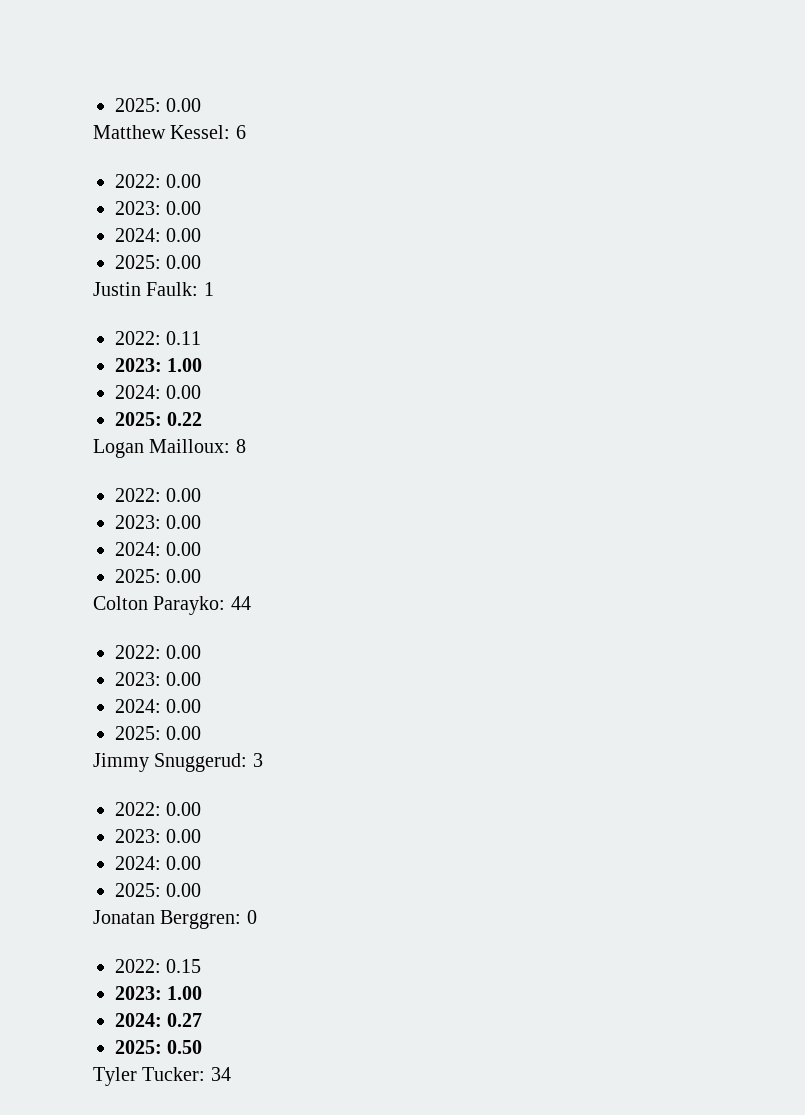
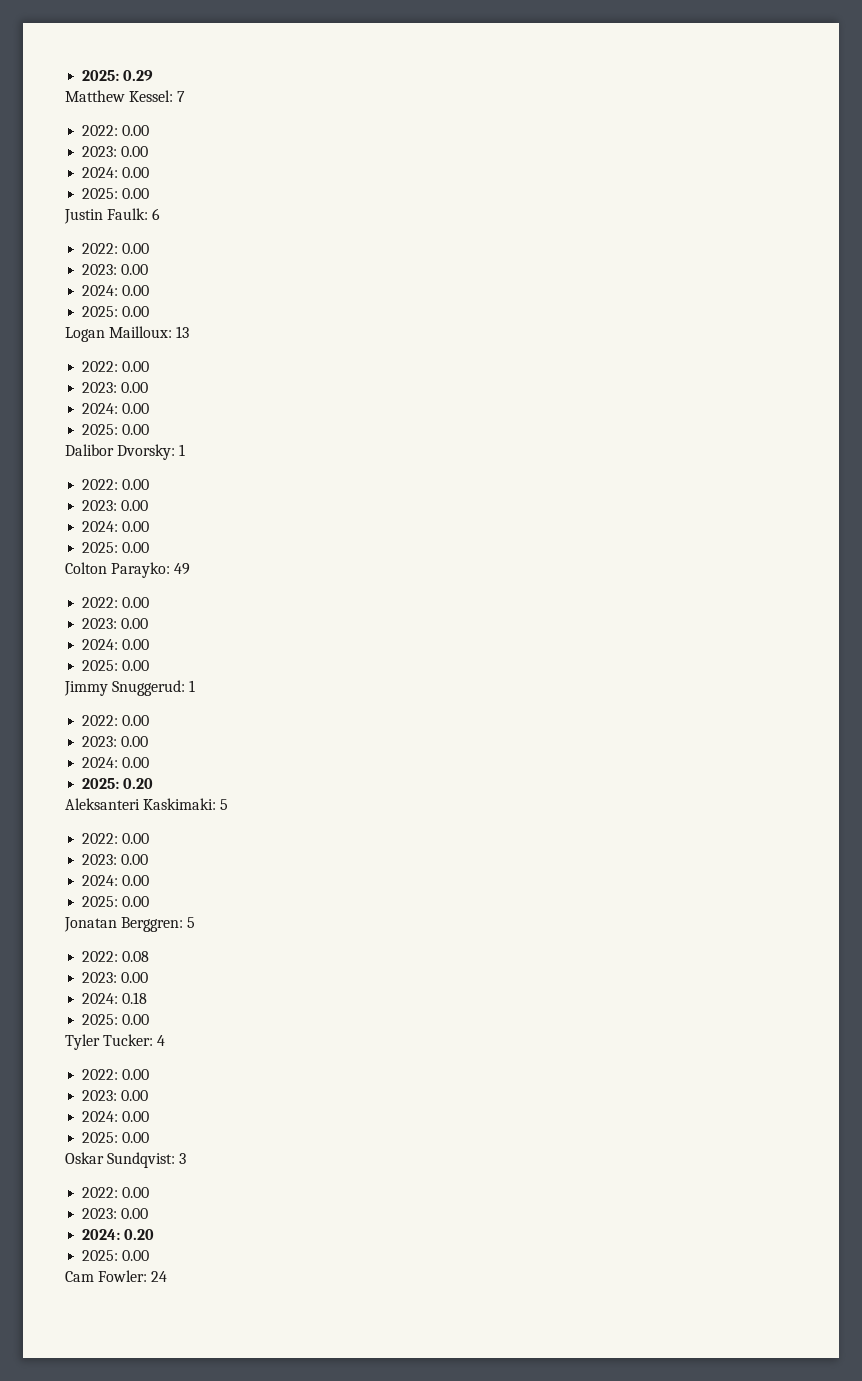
[115,98,202,112] 2025: 0.00 -> [82,70,154,81] 2025: 0.29
[235,125,246,139] 6 -> [177,91,186,102] 7
[203,282,214,296] [115,331,202,345] [115,358,203,372] [115,385,202,399] [115,412,203,426] 1 // 2022: 0.11 // 2023: 1.00 // 2024: 0.00 // 2025: 0.22 -> [152,208,161,220] [82,243,150,254] [82,264,149,275] [82,285,150,296] [82,306,150,317] 6 // 2022: 0.00 // 2023: 0.00 // 2024: 0.00 // 2025: 0.00
[235,439,246,453] 8 -> [176,326,190,338] [82,361,150,372] [82,382,149,393] [82,403,150,414] [82,424,150,435] [65,444,186,460] 13 // 2022: 0.00 // 2023: 0.00 // 2024: 0.00 // 2025: 0.00 // Dalibor Dvorsky: 1
[230,596,251,610] 44 -> [174,563,191,575] 49
[252,753,263,767] 3 -> [189,680,196,692] [82,715,150,726] [82,736,149,747] [82,757,150,768] [82,778,154,789] [65,798,229,810] 1 // 2022: 0.00 // 2023: 0.00 // 2024: 0.00 // 2025: 0.20 // Aleksanteri Kaskimaki: 5
[246,910,257,924] [115,959,202,973] [115,986,203,1000] [115,1013,203,1027] [115,1040,203,1054] 0 // 2022: 0.15 // 2023: 1.00 // 2024: 0.27 // 2025: 0.50 -> [187,917,196,928] [82,951,150,962] [82,972,149,983] [82,992,148,1004] [82,1014,150,1025] 5 // 2022: 0.08 // 2023: 0.00 // 2024: 0.18 // 2025: 0.00
[210,1067,231,1081] 34 -> [157,1035,166,1046] [82,1069,150,1080] [82,1090,149,1101] [82,1111,150,1122] [82,1132,150,1143] [65,1152,187,1168] [82,1187,150,1198] [82,1208,149,1219] [82,1229,155,1240] [82,1250,150,1261] [65,1270,168,1282] 4 // 2022: 0.00 // 2023: 0.00 // 2024: 0.00 // 2025: 0.00 // Oskar Sundqvist: 3 // 2022: 0.00 // 2023: 0.00 // 2024: 0.20 // 2025: 0.00 // Cam Fowler: 24

